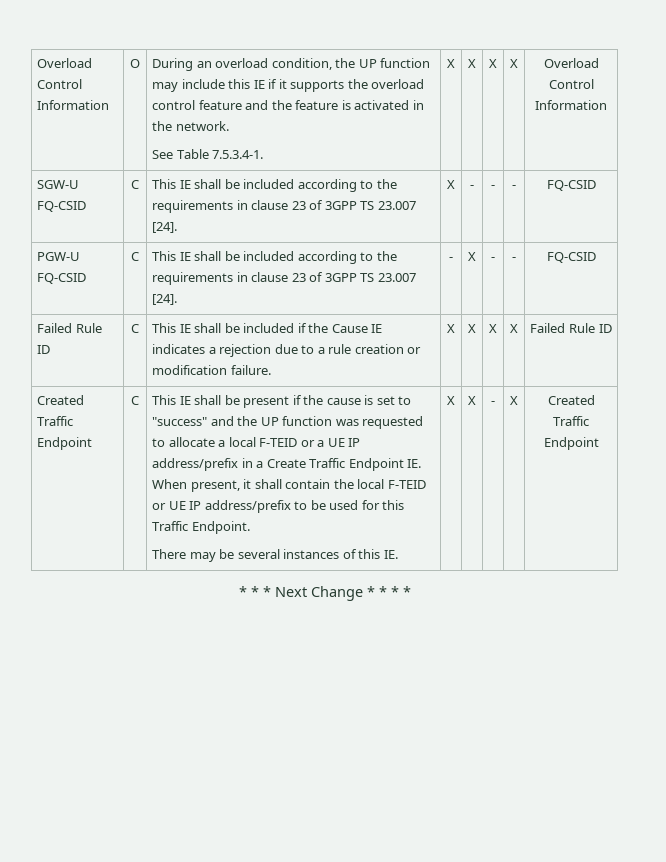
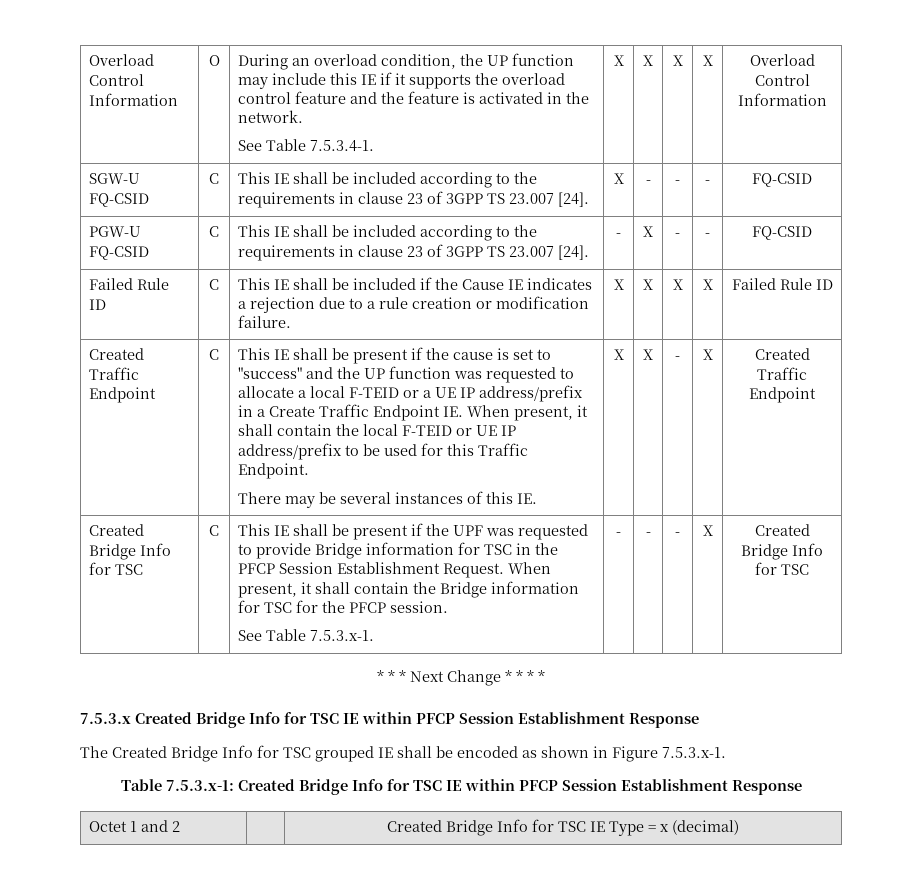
(599, 443) none -> [89,524,145,536] [89,543,172,560] [89,562,144,575] [209,525,219,536] [238,523,589,540] [238,542,559,559] [238,562,552,578] [238,581,580,598] [238,600,449,613] [238,629,375,641] [616,532,621,536] [645,532,651,536] [675,532,680,536] [702,525,713,536] [754,524,810,536] [741,543,823,560] [755,562,809,575] // Created Bridge Info for TSC | C | This IE shall be present if the UPF was requested to provide Bridge information for TSC in the PFCP Session Establishment Request. When present, it shall contain the Bridge information for TSC for the PFCP session. // See Table 7.5.3.x-1. | - | - | - | X | Created Bridge Info for TSC
(411, 591) none -> [80,712,699,728] [80,745,726,762] [120,779,802,795] [89,820,181,832] [387,819,739,836] // 7.5.3.x Created Bridge Info for TSC IE within PFCP Session Establishment Response // The Created Bridge Info for TSC grouped IE shall be encoded as shown in Figure 7.5.3.x-1. // Table 7.5.3.x-1: Created Bridge Info for TSC IE within PFCP Session Establishment Response // Octet 1 and 2 | | Created Bridge Info for TSC IE Type = x (decimal)

